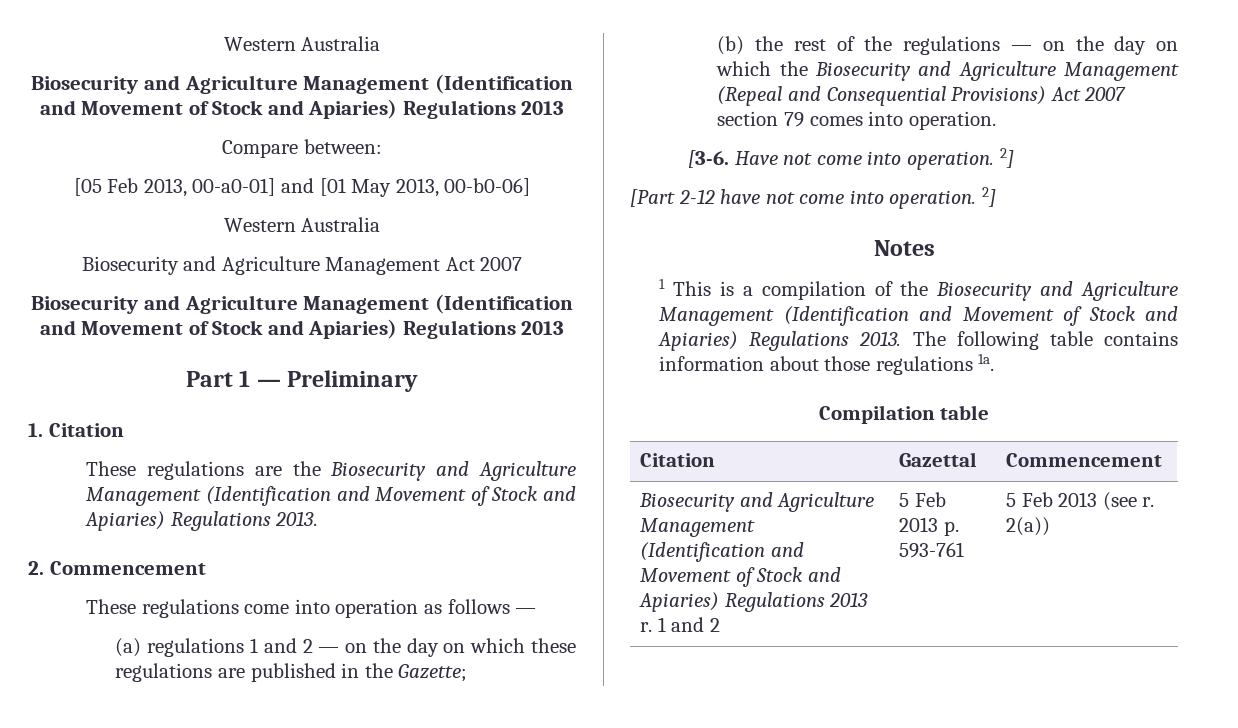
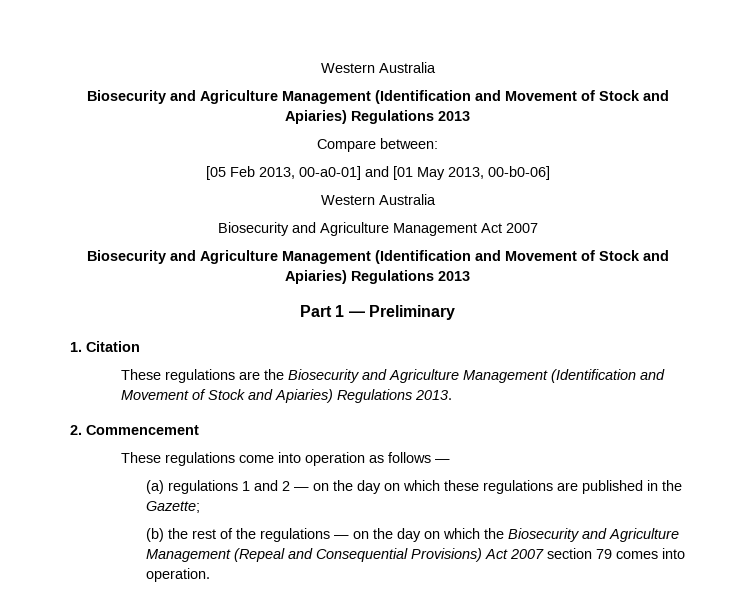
[688,148,1014,170] [630,187,996,209] [873,240,935,256] [659,279,1178,301] [659,306,1178,326] [658,331,1178,351] [659,354,995,375] [818,405,990,424] [640,453,716,467] [899,452,978,467] [1006,453,1163,467] [639,492,875,512] [640,518,756,537] [640,542,804,562] [640,567,841,587] [639,592,869,612] [640,617,720,632] [899,492,946,507] [899,517,959,536] [899,542,965,558] [1006,492,1155,511] [1006,517,1051,536] // [3-6. Have not come into operation. 2] // [Part 2-12 have not come into operation. 2] // Notes // 1 This is a compilation of the Biosecurity and Agriculture Management (Identification and Movement of Stock and Apiaries) Regulations 2013. The following table contains information about those regulations 1a. // Compilation table // Citation | Gazettal | Commencement // Biosecurity and Agriculture Management (Identification and Movement of Stock and Apiaries) Regulations 2013 r. 1 and 2 | 5 Feb 2013 p. 593-761 | 5 Feb 2013 (see r. 2(a)) -> (210, 575) none

